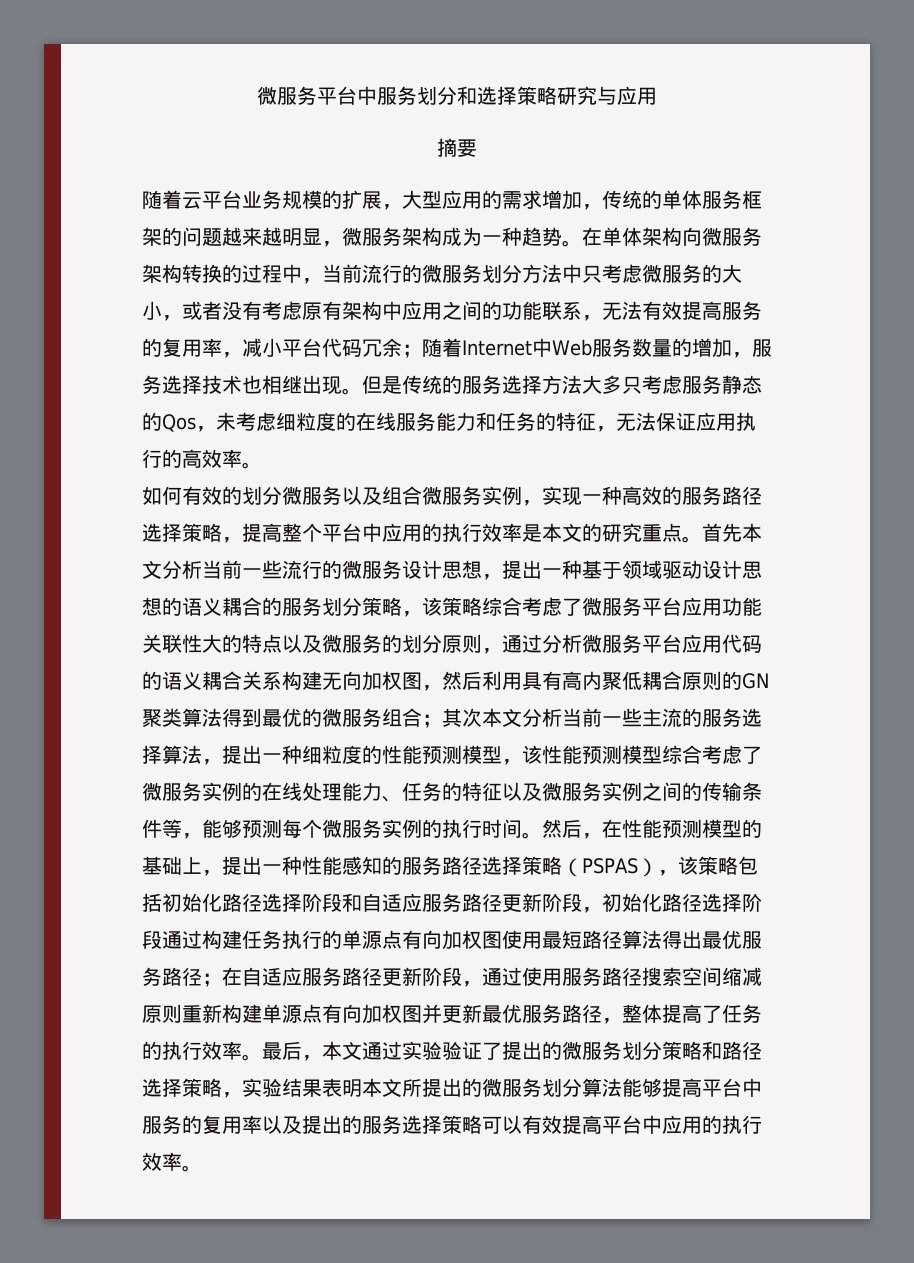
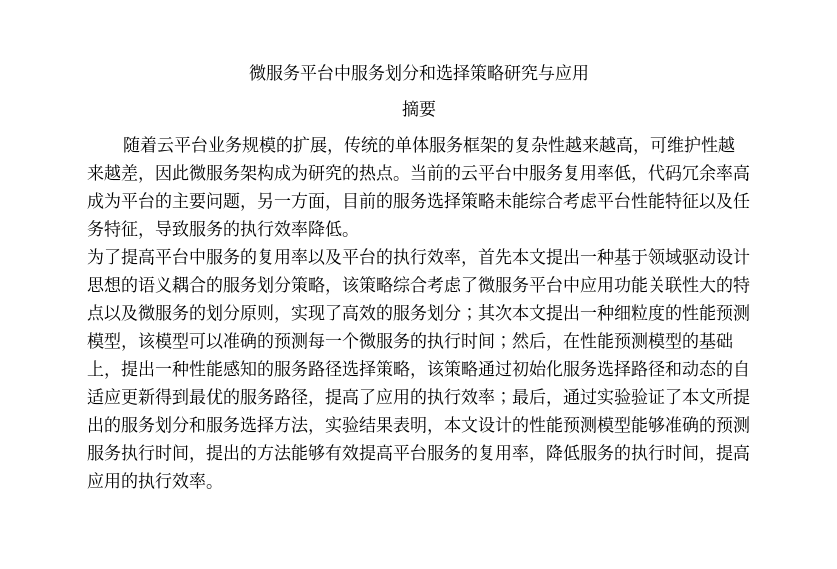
[402,190,602,210] 大型应用的需求增加， -> (344, 152) none
[182,227,762,247] [142,264,742,284] [142,301,762,321] [142,338,772,358] [142,375,762,395] [142,412,756,432] [142,449,262,469] [142,486,762,506] [142,523,762,543] [142,560,502,580] 问题越来越明显，微服务架构成为一种趋势。在单体架构向微服务架构转换的过程中，当前流行的微服务划分方法中只考虑微服务的大小，或者没有考虑原有架构中应用之间的功能联系，无法有效提高服务的复用率，减小平台代码冗余；随着Internet中Web服务数量的增加，服务选择技术也相继出现。但是传统的服务选择方法大多只考虑服务静态的Qos，未考虑细粒度的在线服务能力和任务的特征，无法保证应用执行的高效率。 // 如何有效的划分微服务以及组合微服务实例，实现一种高效的服务路径选择策略，提高整个平台中应用的执行效率是本文的研究重点。首先本文分析当前一些流行的微服务设计思想， -> [513,136,735,155] [87,164,750,183] [87,191,750,211] [87,220,359,239] [87,248,546,267] 复杂性越来越高，可维护性越来越差，因此微服务架构成为研究的热点。当前的云平台中服务复用率低，代码冗余率高成为平台的主要问题，另一方面，目前的服务选择策略未能综合考虑平台性能特征以及任务特征，导致服务的执行效率降低。 // 为了提高平台中服务的复用率以及平台的执行效率，首先本文
(682, 606) none -> [563,276,580,293] 中
[502,634,762,653] [142,671,769,691] [142,708,762,728] [142,745,222,765] 通过分析微服务平台应用代码的语义耦合关系构建无向加权图，然后利用具有高内聚低耦合原则的GN聚类算法得到最优的微服务组合；其次本文分析当前一些主流的服务选择算法， -> [291,303,546,322] 实现了高效的服务划分；其次本文
[542,745,762,764] [142,782,762,802] [142,819,302,839] 性能预测模型综合考虑了微服务实例的在线处理能力、任务的特征以及微服务实例之间的传输条件等，能够预测每 -> [155,332,342,350] 模型可以准确的预测每一
[382,819,542,839] 实例的执行时间。 -> [410,332,512,349] 的执行时间；
[562,856,758,877] [142,893,762,913] [142,930,762,950] [142,967,762,987] [142,1004,762,1024] [142,1041,762,1061] [142,1078,762,1098] [142,1115,662,1134] （PSPAS），该策略包括初始化路径选择阶段和自适应服务路径更新阶段，初始化路径选择阶段通过构建任务执行的单源点有向加权图使用最短路径算法得出最优服务路径；在自适应服务路径更新阶段，通过使用服务路径搜索空间缩减原则重新构建单源点有向加权图并更新最优服务路径，整体提高了任务的执行效率。最后，本文通过实验验证了提出的微服务划分策略和路径选择策略，实验结果表明本文所提出的微服务划分算法能够提高平台中服务的复用率以及提出的服务选择策略可以有效提高平台中 -> [410,359,750,379] [87,388,750,407] [87,415,750,435] [87,444,750,463] ，该策略通过初始化服务选择路径和动态的自适应更新得到最优的服务路径，提高了应用的执行效率；最后，通过实验验证了本文所提出的服务划分和服务选择方法，实验结果表明，本文设计的性能预测模型能够准确的预测服务执行时间，提出的方法能够有效提高平台服务的复用率，降低服务的执行时间，提高

